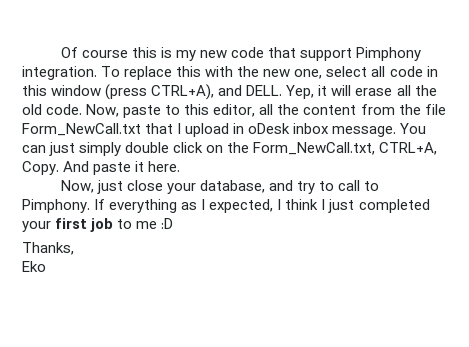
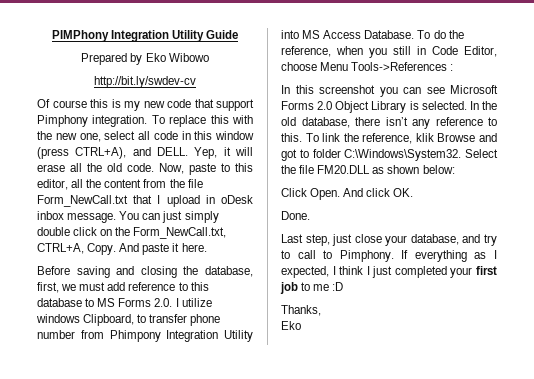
(60, 52) none -> [51,30,239,42] [81,53,209,65] [94,76,196,88] PIMPhony Integration Utility Guide // Prepared by Eko Wibowo // http://bit.ly/swdev-cv //
[60,180,94,193] Now, -> [37,266,253,278] [37,282,209,293] [37,298,212,307] [36,314,221,326] [37,330,253,342] [281,30,464,39] [281,46,497,58] [281,62,454,71] [281,85,498,97] [281,101,497,113] [281,117,497,129] [281,133,497,144] [281,149,498,161] [281,165,455,174] [281,188,414,200] [281,211,310,220] [281,234,330,246] Before saving and closing the database, first, we must add reference to this database to MS Forms 2.0. I utilize windows Clipboard, to transfer phone number from Phimpony Integration Utility into MS Access Database. To do the reference, when you still in Code Editor, choose Menu Tools->References : // In this screenshot you can see Microsoft Forms 2.0 Object Library is selected. In the old database, there isn’t any reference to this. To link the reference, klik Browse and got to folder C:\Windows\System32. Select the file FM20.DLL as shown below: // Click Open. And click OK. // Done. // Last step,

